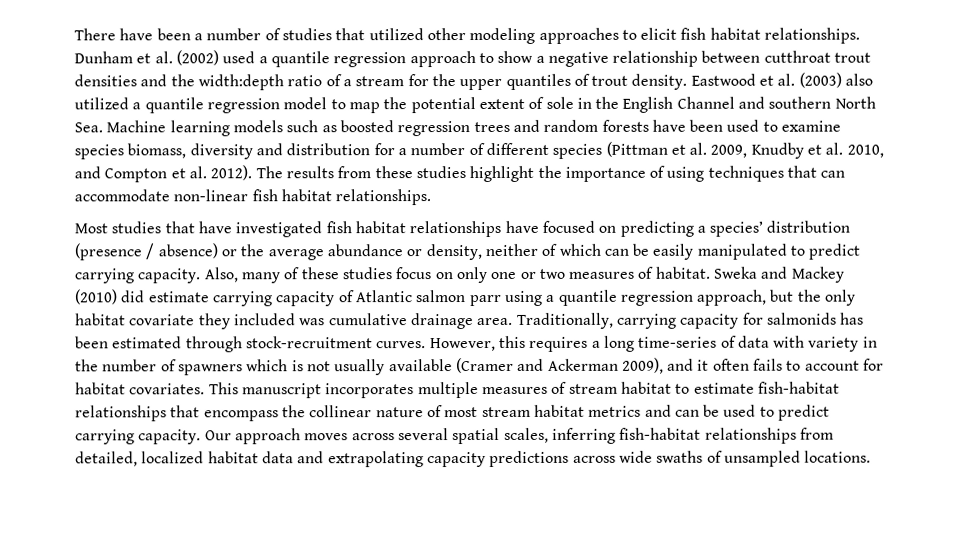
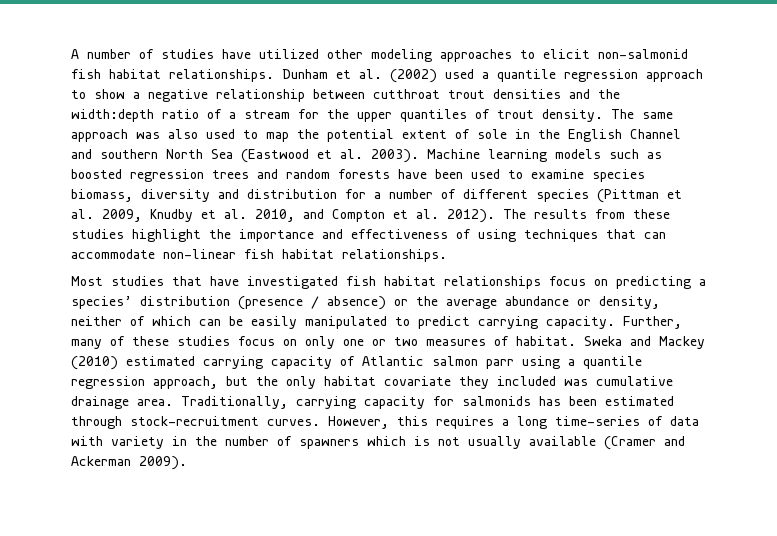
[74,28,203,41] There have been a -> [71,49,79,59] A
[335,28,366,41] that -> [222,49,251,59] have
(678, 33) none -> [598,49,688,59] non-salmonid
[690,72,874,88] [74,97,328,114] Eastwood et al. (2003) also utilized a quantile regression model -> [611,109,673,119] [71,129,235,142] The same approach was also used
[74,122,103,133] Sea. -> [211,149,419,163] Sea (Eastwood et al. 2003).
(646, 174) none -> [322,229,448,239] and effectiveness
[504,220,595,233] have focused -> [549,276,586,286] focus
[203,267,239,283] Also, -> [623,316,682,329] Further,
[121,290,210,303] did estimate -> [126,356,195,366] estimated
[621,357,885,374] [75,381,840,399] [75,404,831,422] [75,427,834,445] [75,450,872,468] 2009), and it often fails to account for habitat covariates. This manuscript incorporates multiple measures of stream habitat to estimate fish-habitat relationships that encompass the collinear nature of most stream habitat metrics and can be used to predict carrying capacity. Our approach moves across several spatial scales, inferring fish-habitat relationships from detailed, localized habitat data and extrapolating capacity predictions across wide swaths of unsampled locations. -> [139,456,187,470] 2009).

